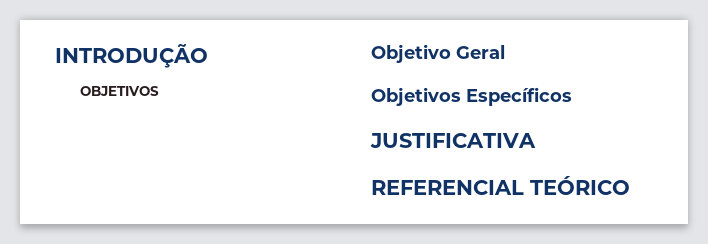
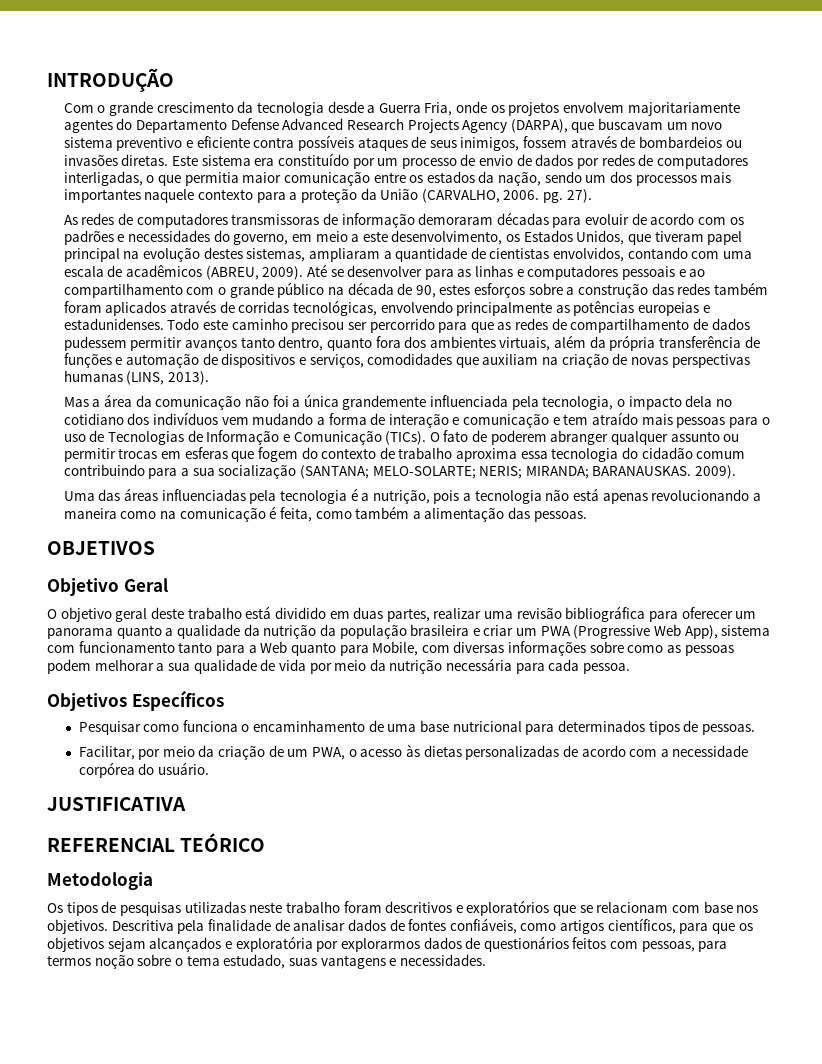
[79,86,159,96] [371,44,505,63] [371,87,572,106] [370,133,536,148] [371,176,630,195] OBJETIVOS // Objetivo Geral // Objetivos Específicos // JUSTIFICATIVA // REFERENCIAL TEÓRICO -> [63,101,740,116] [63,118,723,133] [63,135,742,151] [63,153,748,169] [63,171,732,186] [63,188,592,203] [63,212,744,228] [63,230,743,245] [63,247,753,262] [63,264,706,280] [63,282,768,298] [63,300,710,316] [63,318,750,333] [63,335,760,351] [63,353,750,368] [63,370,209,385] [63,394,732,410] [63,412,770,428] [63,430,740,445] [63,447,746,462] [63,464,737,479] [63,488,761,504] [63,506,587,522] [47,541,155,555] [47,578,168,596] [47,606,757,622] [47,624,771,639] [47,641,734,656] [47,658,631,674] [47,690,224,711] [78,720,755,735] [78,744,749,760] [78,762,209,778] [47,797,186,811] [47,833,266,852] [47,872,153,890] [47,900,759,916] [47,918,753,934] [47,936,728,952] [47,954,486,969] Com o grande crescimento da tecnologia desde a Guerra Fria, onde os projetos envolvem majoritariamente agentes do Departamento Defense Advanced Research Projects Agency (DARPA), que buscavam um novo sistema preventivo e eficiente contra possíveis ataques de seus inimigos, fossem através de bombardeios ou invasões diretas. Este sistema era constituído por um processo de envio de dados por redes de computadores interligadas, o que permitia maior comunicação entre os estados da nação, sendo um dos processos mais importantes naquele contexto para a proteção da União (CARVALHO, 2006. pg. 27). // As redes de computadores transmissoras de informação demoraram décadas para evoluir de acordo com os padrões e necessidades do governo, em meio a este desenvolvimento, os Estados Unidos, que tiveram papel principal na evolução destes sistemas, ampliaram a quantidade de cientistas envolvidos, contando com uma escala de acadêmicos (ABREU, 2009). Até se desenvolver para as linhas e computadores pessoais e ao compartilhamento com o grande público na década de 90, estes esforços sobre a construção das redes também foram aplicados através de corridas tecnológicas, envolvendo principalmente as potências europeias e estadunidenses. Todo este caminho precisou ser percorrido para que as redes de compartilhamento de dados pudessem permitir avanços tanto dentro, quanto fora dos ambientes virtuais, além da própria transferência de funções e automação de dispositivos e serviços, comodidades que auxiliam na criação de novas perspectivas humanas (LINS, 2013). // Mas a área da comunicação não foi a única grandemente influenciada pela tecnologia, o impacto dela no cotidiano dos indivíduos vem mudando a forma de interação e comunicação e tem atraído mais pessoas para o uso de Tecnologias de Informação e Comunicação (TICs). O fato de poderem abranger qualquer assunto ou permitir trocas em esferas que fogem do contexto de trabalho aproxima essa tecnologia do cidadão comum contribuindo para a sua socialização (SANTANA; MELO-SOLARTE; NERIS; MIRANDA; BARANAUSKAS. 2009). // Uma das áreas influenciadas pela tecnologia é a nutrição, pois a tecnologia não está apenas revolucionando a maneira como na comunicação é feita, como também a alimentação das pessoas. // OBJETIVOS // Objetivo Geral // O objetivo geral deste trabalho está dividido em duas partes, realizar uma revisão bibliográfica para oferecer um panorama quanto a qualidade da nutrição da população brasileira e criar um PWA (Progressive Web App), sistema com funcionamento tanto para a Web quanto para Mobile, com diversas informações sobre como as pessoas podem melhorar a sua qualidade de vida por meio da nutrição necessária para cada pessoa. // Objetivos Específicos // Pesquisar como funciona o encaminhamento de uma base nutricional para determinados tipos de pessoas. // Facilitar, por meio da criação de um PWA, o acesso às dietas personalizadas de acordo com a necessidade corpórea do usuário. // JUSTIFICATIVA // REFERENCIAL TEÓRICO // Metodologia // Os tipos de pesquisas utilizadas neste trabalho foram descritivos e exploratórios que se relacionam com base nos objetivos. Descritiva pela finalidade de analisar dados de fontes confiáveis, como artigos científicos, para que os objetivos sejam alcançados e exploratória por explorarmos dados de questionários feitos com pessoas, para termos noção sobre o tema estudado, suas vantagens e necessidades.

